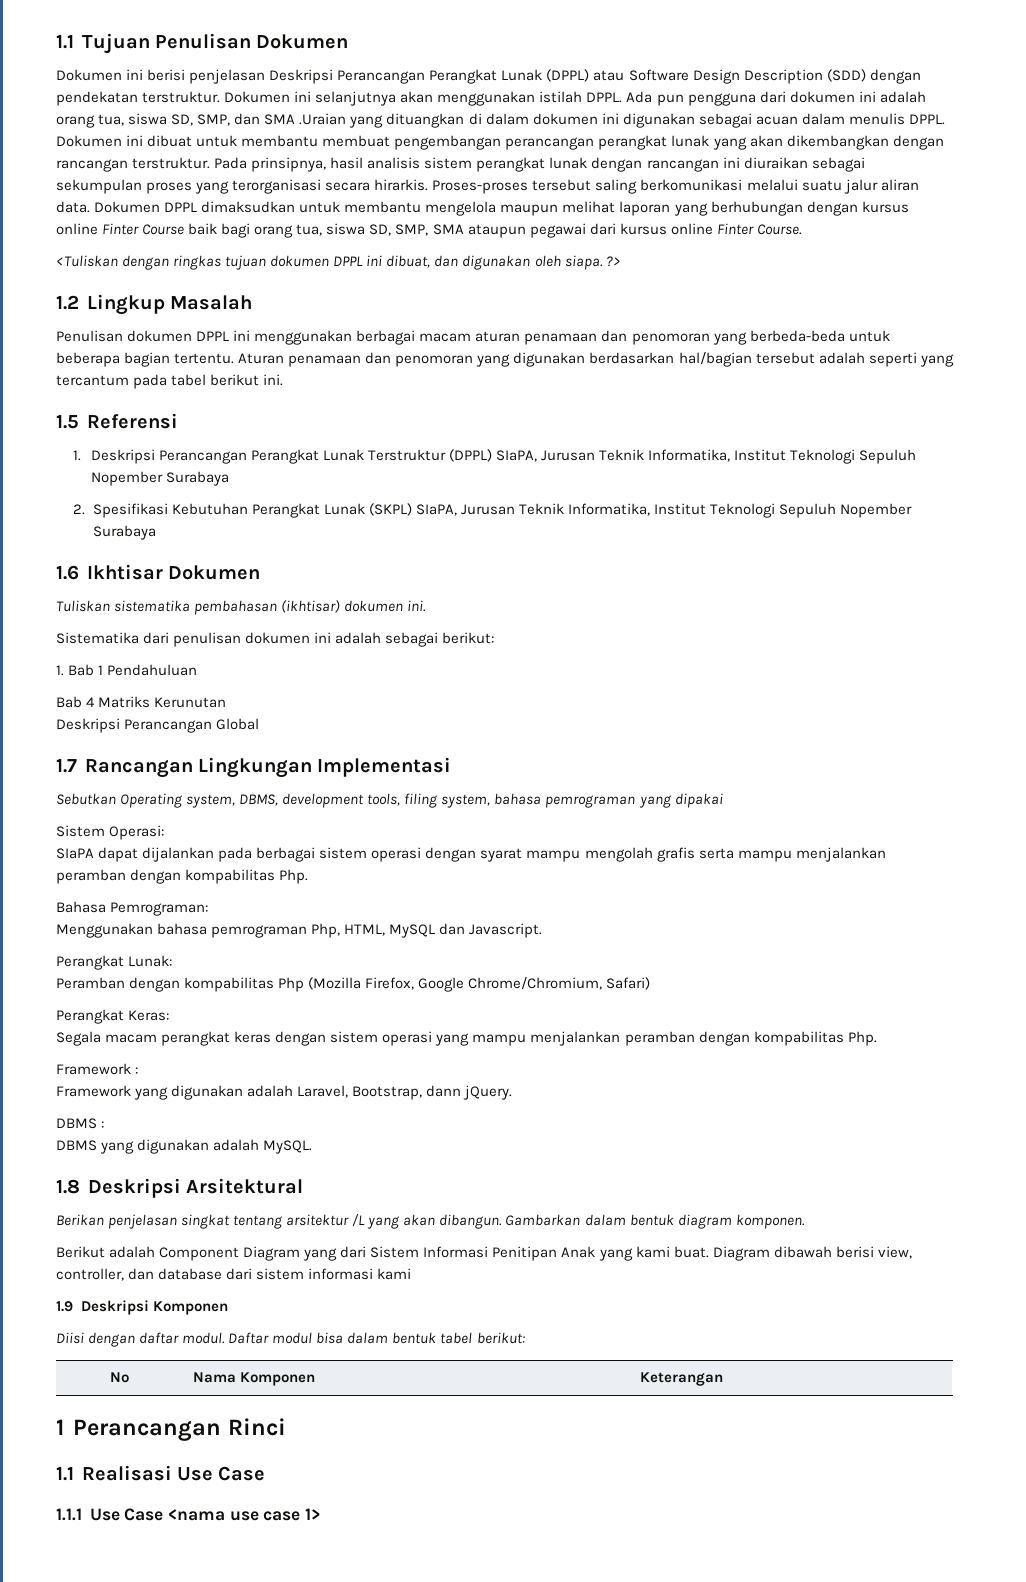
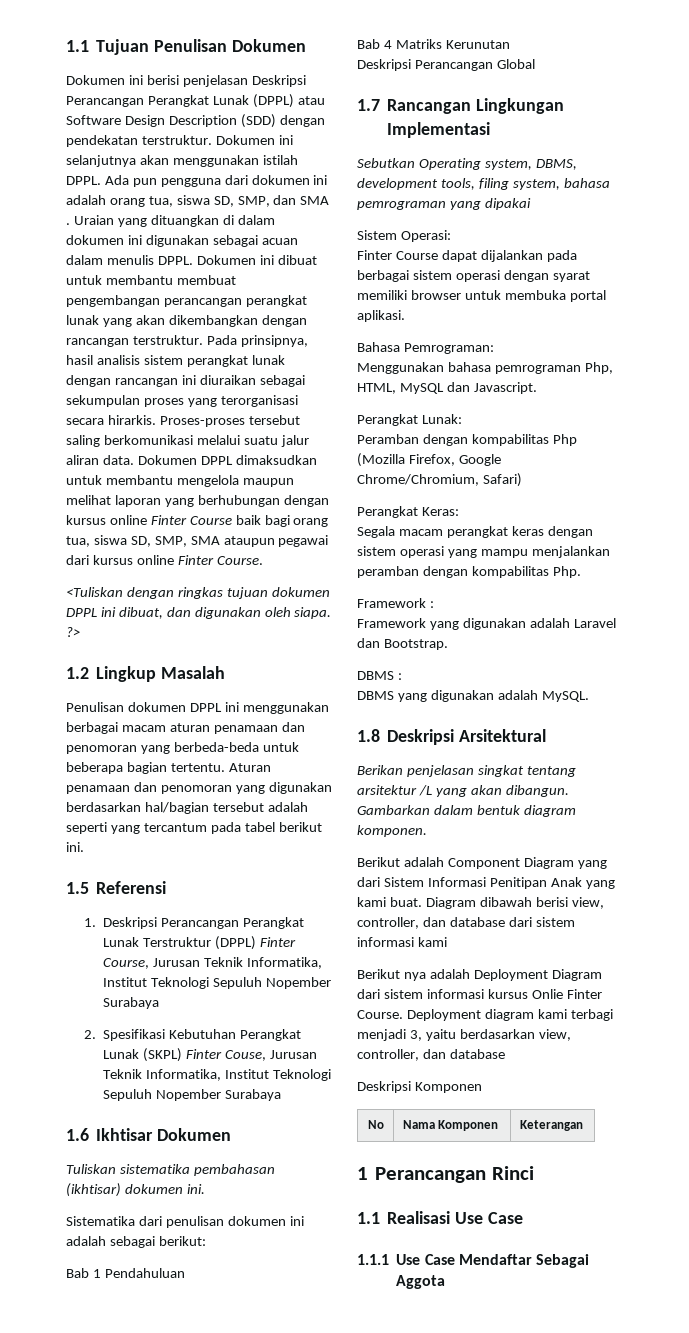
[299,113,347,125] .Uraian -> [66,215,114,225] . Uraian
[495,450,537,462] SIaPA, -> [259,937,296,947] [103,958,150,969] Finter Course,
[416,504,458,516] SIaPA, -> [185,1049,266,1061] Finter Couse,
[56,665,64,676] 1. -> (206, 1241) none
[56,848,94,859] SIaPA -> [357,250,438,260] Finter Course
[526,847,886,862] [56,869,309,884] mampu mengolah grafis serta mampu menjalankan peramban dengan kompabilitas Php. -> [357,290,606,302] [357,310,405,322] memiliki browser untuk membuka portal aplikasi.
[297,1085,513,1100] Laravel, Bootstrap, dann jQuery. -> [573,618,616,628] [357,638,448,650] Laravel dan Bootstrap.
[56,1300,228,1315] [56,1332,525,1347] 1.9 Deskripsi Komponen // Diisi dengan daftar modul. Daftar modul bisa dalam bentuk tabel berikut: -> [357,969,602,981] [357,989,602,999] [357,1009,613,1021] [357,1029,571,1041] [357,1049,505,1061] [357,1081,482,1093] Berikut nya adalah Deployment Diagram dari sistem informasi kursus Onlie Finter Course. Deployment diagram kami terbagi menjadi 3, yaitu berdasarkan view, controller, dan database // Deskripsi Komponen
[167,1508,321,1521] <nama use case 1> -> [458,1254,590,1268] [396,1275,446,1289] Mendaftar Sebagai Aggota

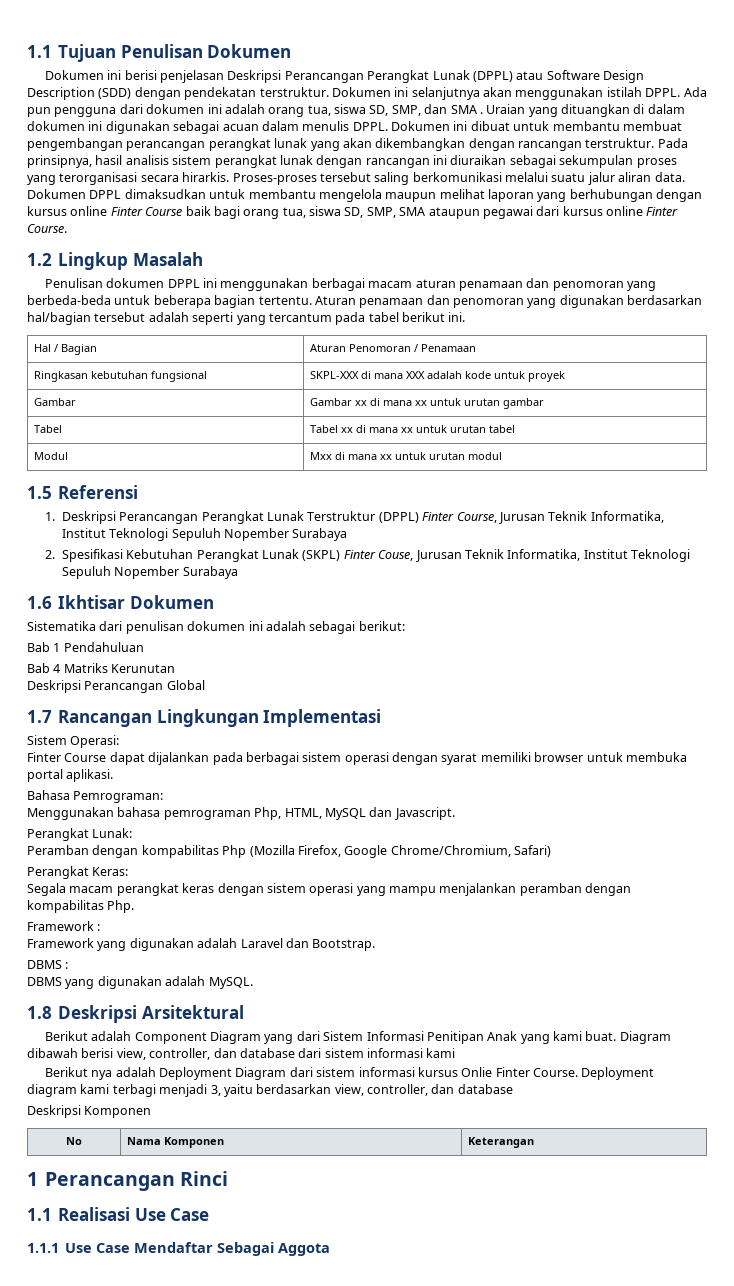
[66,587,330,599] [66,607,332,619] [66,627,80,637] // <Tuliskan dengan ringkas tujuan dokumen DPPL ini dibuat, dan digunakan oleh siapa. ?> -> (67, 228) none
(84, 847) none -> [33,344,97,355] [309,344,476,352] [33,371,207,382] [309,371,565,382] [33,398,76,406] [309,398,544,409] [33,425,62,433] [309,425,515,433] [33,452,68,460] [309,452,502,460] // Hal / Bagian | Aturan Penomoran / Penamaan // Ringkasan kebutuhan fungsional | SKPL-XXX di mana XXX adalah kode untuk proyek // Gambar | Gambar xx di mana xx untuk urutan gambar // Tabel | Tabel xx di mana xx untuk urutan tabel // Modul | Mxx di mana xx untuk urutan modul
[66,1164,275,1176] [66,1183,205,1197] // Tuliskan sistematika pembahasan (ikhtisar) dokumen ini. -> (214, 602) none
[357,158,577,170] [357,178,610,190] [357,198,531,210] // Sebutkan Operating system, DBMS, development tools, filing system, bahasa pemrograman yang dipakai -> (382, 718) none
[357,765,576,777] [357,785,569,797] [357,805,576,817] [357,825,427,837] // Berikan penjelasan singkat tentang arsitektur /L yang akan dibangun. Gambarkan dalam bentuk diagram komponen. -> (244, 1012) none

